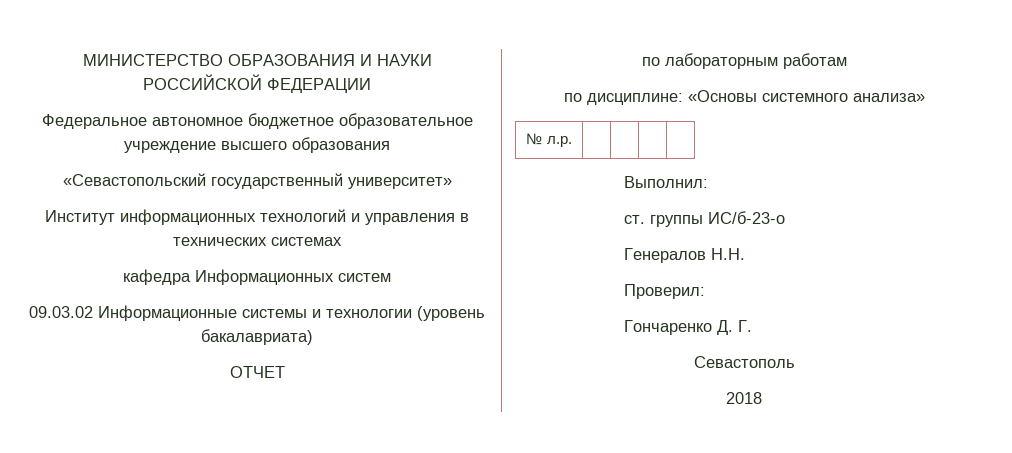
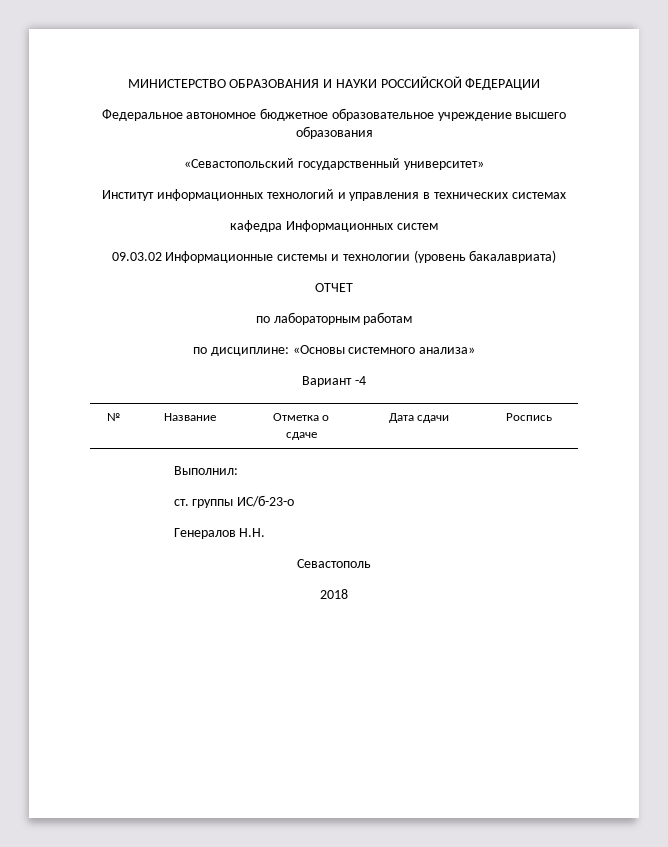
(925, 97) none -> [302,376,366,387] // Вариант -4
[546,136,572,147] л.р. | | | | -> [164,413,216,421] [272,413,330,421] [285,432,317,440] [388,413,450,423] [505,413,552,421] | Название | Отметка о // сдаче | Дата сдачи | Роспись
[623,284,705,299] [623,320,752,335] // Проверил: // Гончаренко Д. Г. -> (266, 532) none

